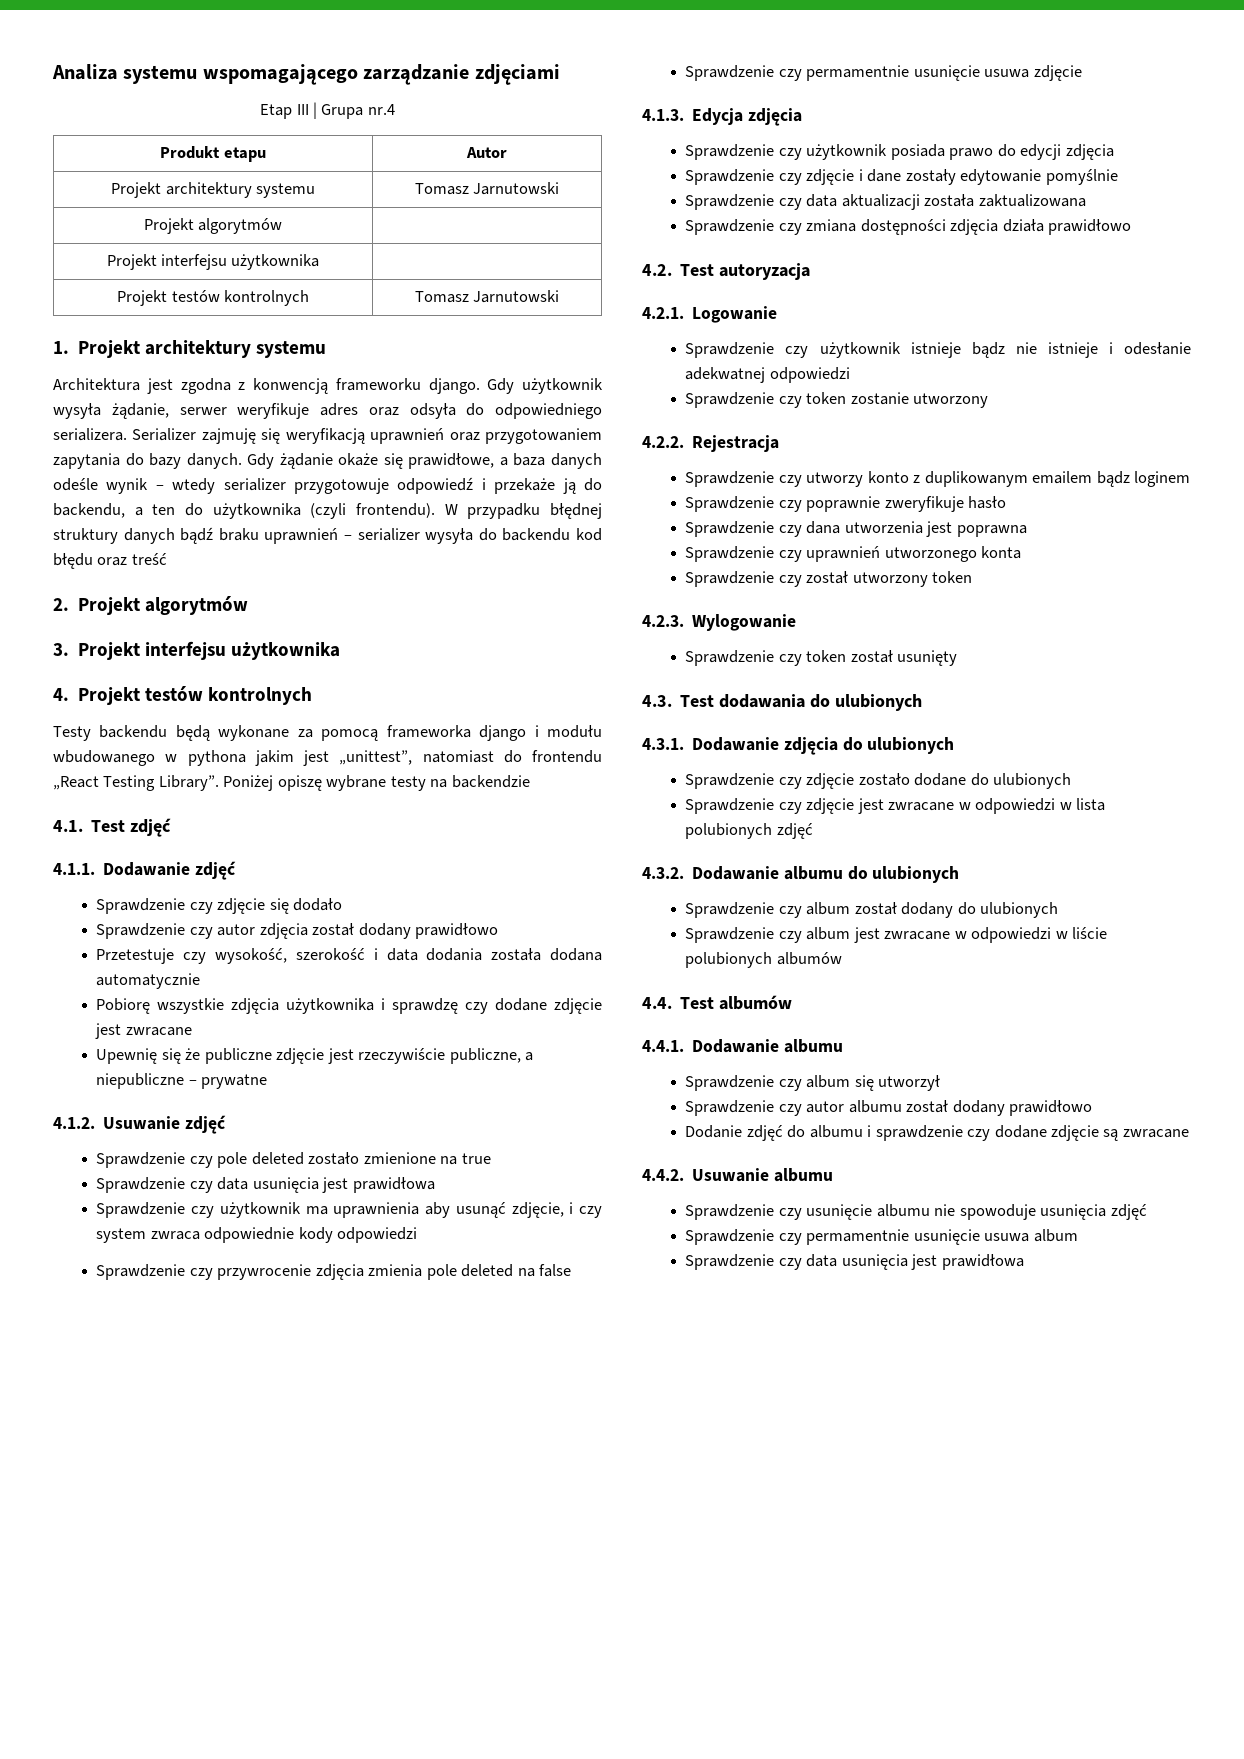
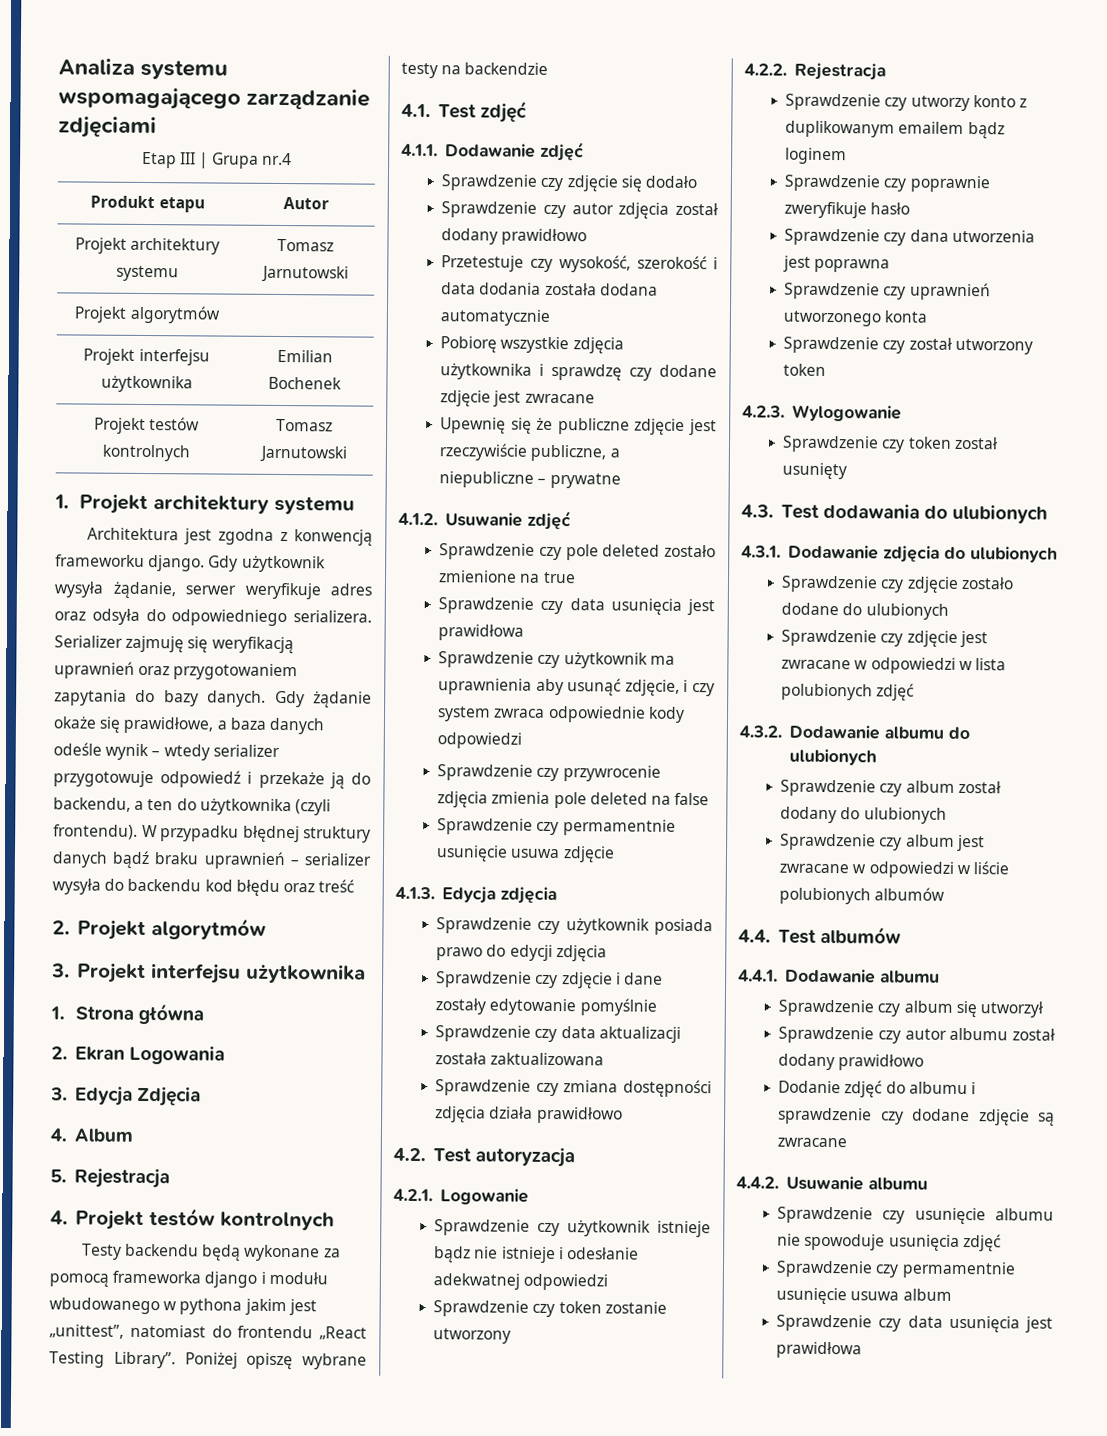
(320, 262) none -> [276,349,333,363] [268,376,342,390] Emilian Bochenek
(341, 651) none -> [50,1002,205,1025] [51,1045,226,1065] [50,1086,202,1107] [50,1128,134,1142] [50,1168,171,1189] // 1. Strona główna // 2. Ekran Logowania // 3. Edycja Zdjęcia // 4. Album // 5. Rejestracja

